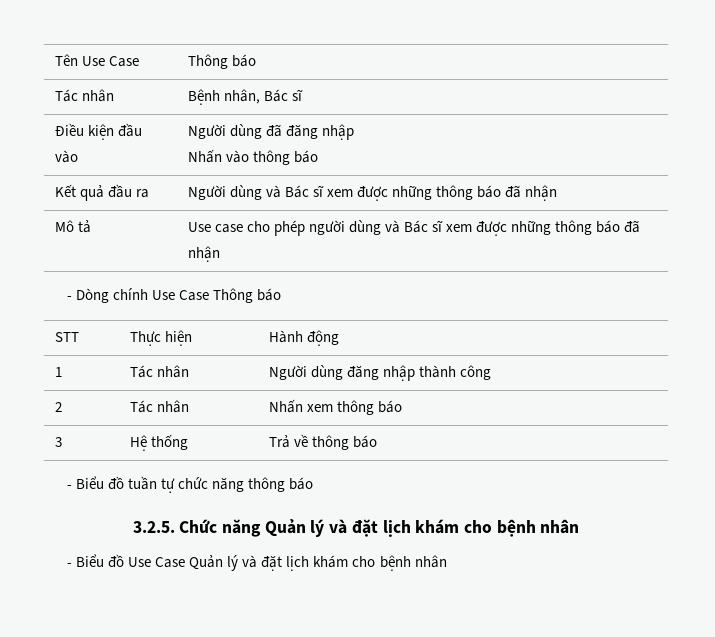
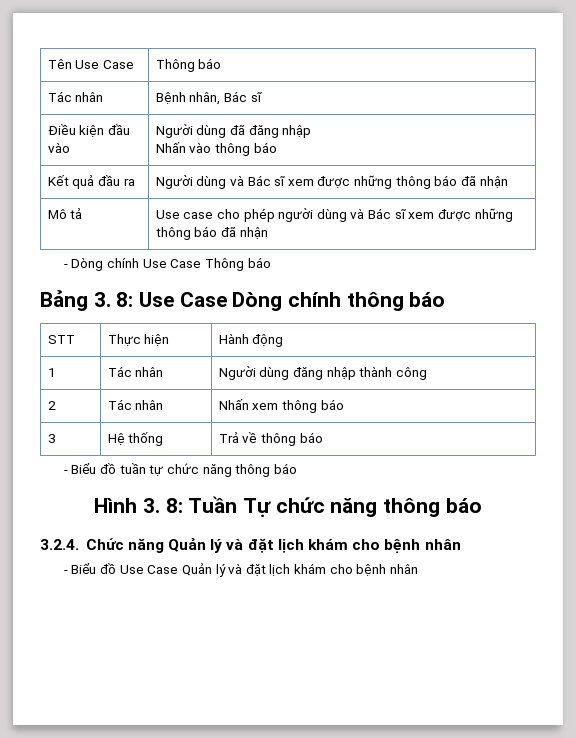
(282, 294) none -> [40,290,446,311] // Bảng 3. 8: Use Case Dòng chính thông báo
[132,521,175,533] 3.2.5. -> [94,496,482,517] [40,539,79,550] Hình 3. 8: Tuần Tự chức năng thông báo // 3.2.4.

